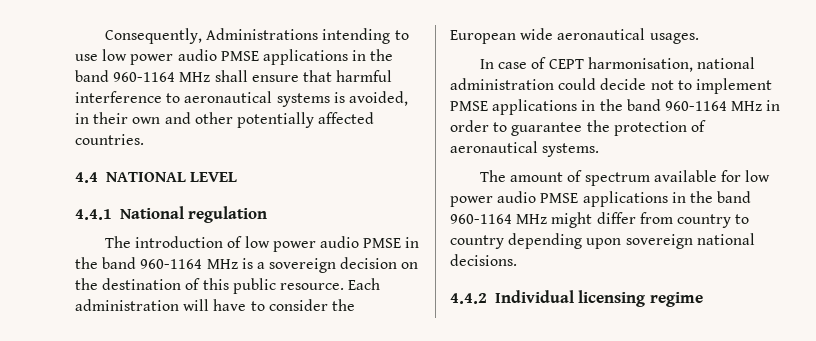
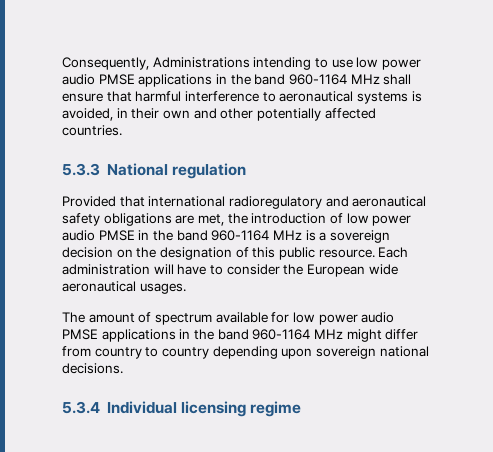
[75,172,238,183] [75,206,268,223] [104,236,131,248] 4.4 NATIONAL LEVEL // 4.4.1 National regulation // The -> [62,163,246,179] [62,196,427,209] [62,213,248,226] 5.3.3 National regulation // Provided that international radioregulatory and aeronautical safety obligations are met, the
[102,278,182,290] destination -> [159,247,232,260] designation
[479,57,755,72] [450,78,772,94] [450,99,781,115] [450,120,706,136] [450,141,600,157] // In case of CEPT harmonisation, national administration could decide not to implement PMSE applications in the band 960-1164 MHz in order to guarantee the protection of aeronautical systems. -> (186, 288) none
[450,293,487,304] 4.4.2 -> [62,401,100,414] 5.3.4

